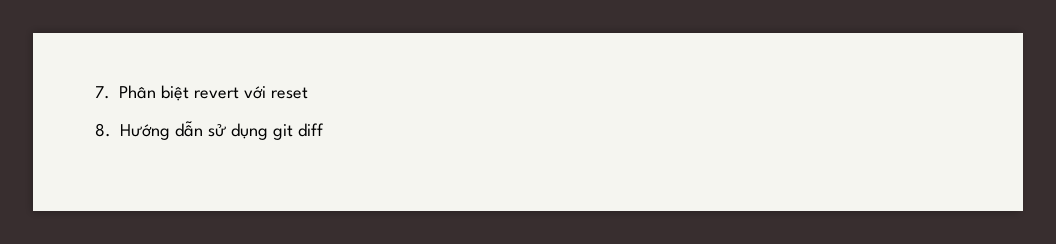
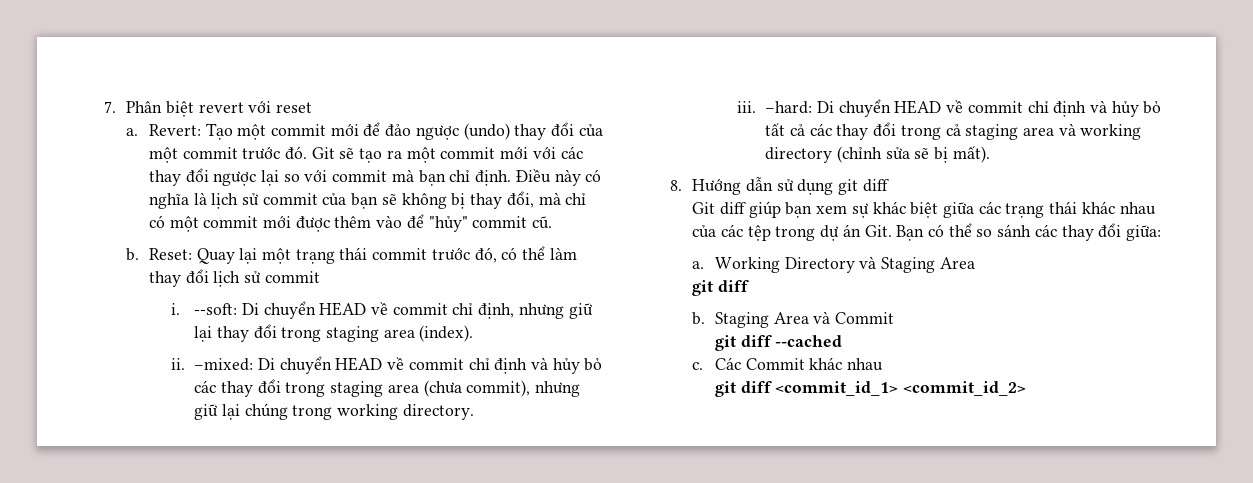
(308, 93) none -> [126,122,603,140] [148,146,583,163] [148,168,602,186] [148,191,587,209] [148,214,553,232] [126,246,577,264] [148,269,320,287] [171,301,593,319] [194,324,474,342] [171,356,603,374] [194,379,580,397] [194,403,474,420] [737,99,1162,117] [765,122,1142,140] [765,146,990,163] // a. Revert: Tạo một commit mới để đảo ngược (undo) thay đổi của một commit trước đó. Git sẽ tạo ra một commit mới với các thay đổi ngược lại so với commit mà bạn chỉ định. Điều này có nghĩa là lịch sử commit của bạn sẽ không bị thay đổi, mà chỉ có một commit mới được thêm vào để "hủy" commit cũ. // b. Reset: Quay lại một trạng thái commit trước đó, có thể làm thay đổi lịch sử commit // i. --soft: Di chuyển HEAD về commit chỉ định, nhưng giữ lại thay đổi trong staging area (index). // ii. –mixed: Di chuyển HEAD về commit chỉ định và hủy bỏ các thay đổi trong staging area (chưa commit), nhưng giữ lại chúng trong working directory. // iii. –hard: Di chuyển HEAD về commit chỉ định và hủy bỏ tất cả các thay đổi trong cả staging area và working directory (chỉnh sửa sẽ bị mất).
(324, 130) none -> [692,201,1156,218] [692,223,1162,241] [692,256,975,273] [692,280,749,296] [692,311,895,328] [714,335,843,351] [692,357,884,371] [714,381,1027,397] // Git diff giúp bạn xem sự khác biệt giữa các trạng thái khác nhau của các tệp trong dự án Git. Bạn có thể so sánh các thay đổi giữa: // a. Working Directory và Staging Area // git diff // b. Staging Area và Commit // git diff --cached // c. Các Commit khác nhau // git diff <commit_id_1> <commit_id_2>

